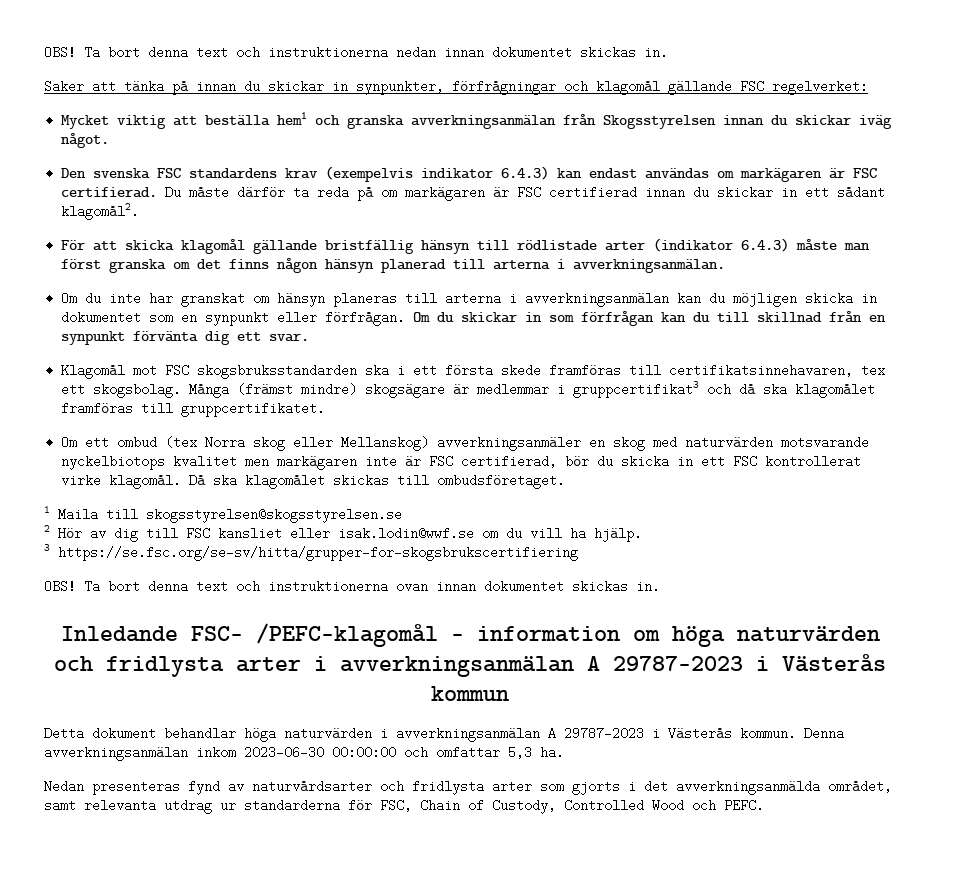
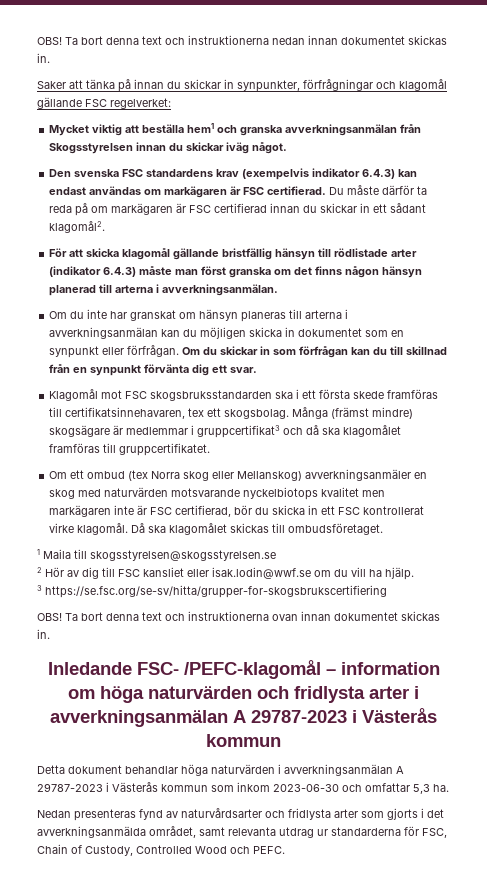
[740,727,844,740] [44,746,188,761] kommun. Denna avverkningsanmälan -> [161,784,234,792] kommun som
[332,746,396,759] 00:00:00 -> (339, 788) none

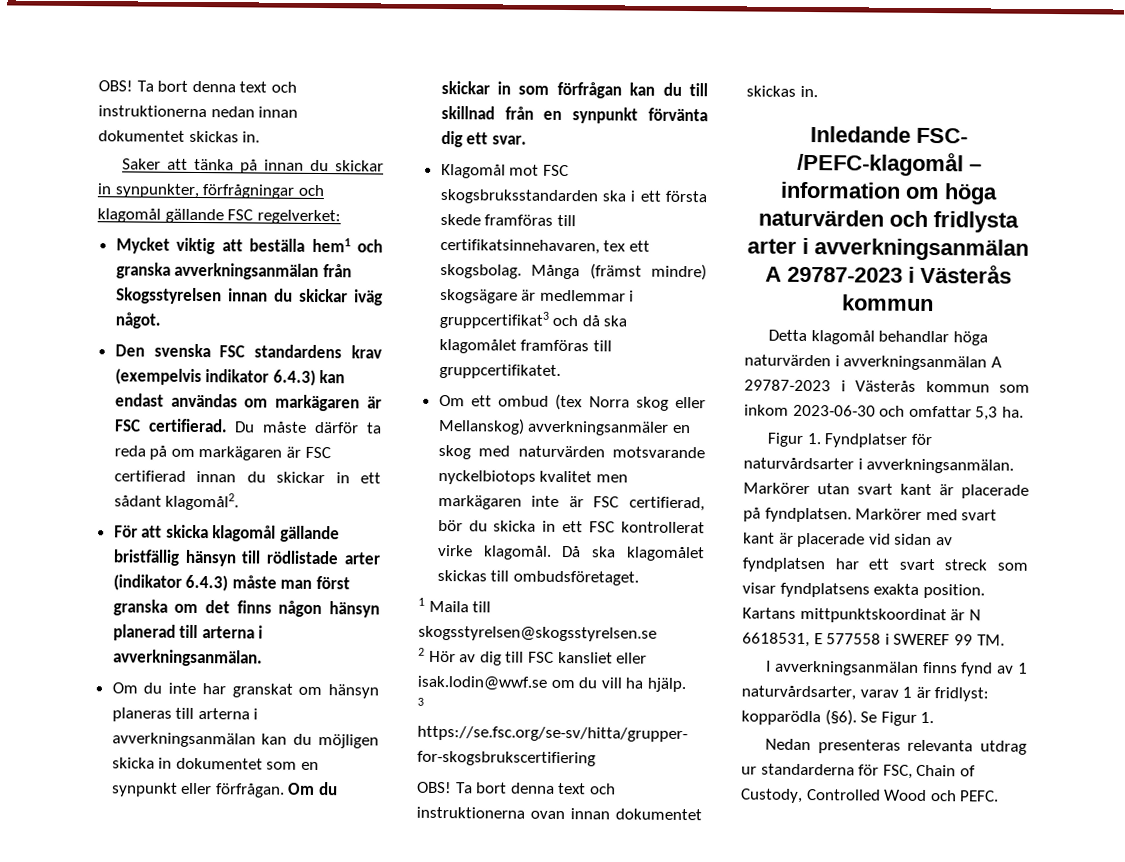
[68,765,122,774] dokument -> [810,330,875,345] klagomål
[37,808,444,821] [37,826,225,838] Nedan presenteras fynd av naturvårdsarter och fridlysta arter som gjorts i det avverkningsanmälda området, samt -> [767,432,932,448] [743,457,1015,474] [743,482,1029,499] [743,507,998,523] [743,532,953,548] [742,557,1028,573] [742,582,985,599] [742,607,981,624] [742,632,1005,648] [766,660,1028,677] [741,685,990,702] [741,709,935,726] [765,738,901,754] Figur 1. Fyndplatser för naturvårdsarter i avverkningsanmälan. Markörer utan svart kant är placerade på fyndplatsen. Markörer med svart kant är placerade vid sidan av fyndplatsen har ett svart streck som visar fyndplatsens exakta position. Kartans mittpunktskoordinat är N 6618531, E 577558 i SWEREF 99 TM. // I avverkningsanmälan finns fynd av 1 naturvårdsarter, varav 1 är fridlyst: kopparödla (§6). Se Figur 1. // Nedan presenteras

